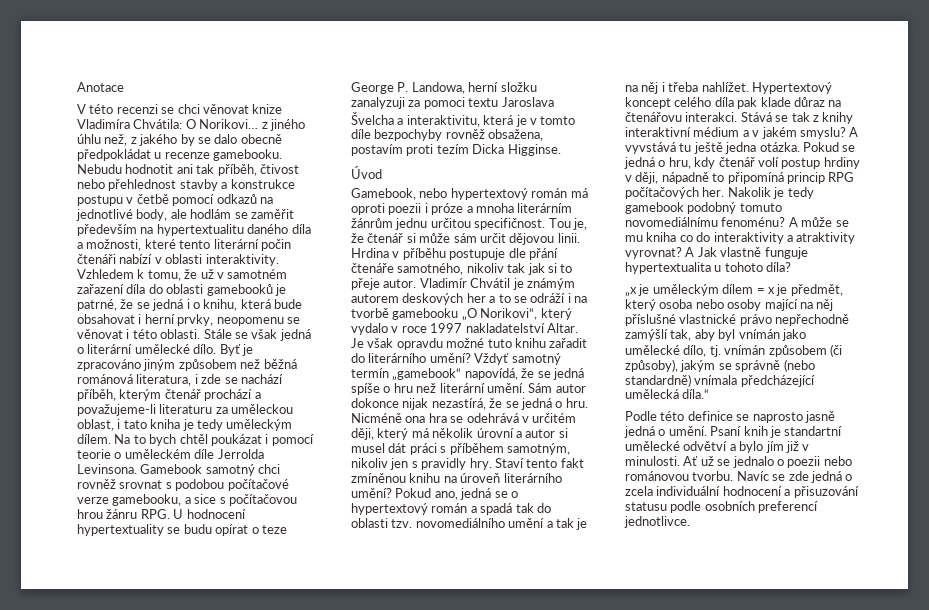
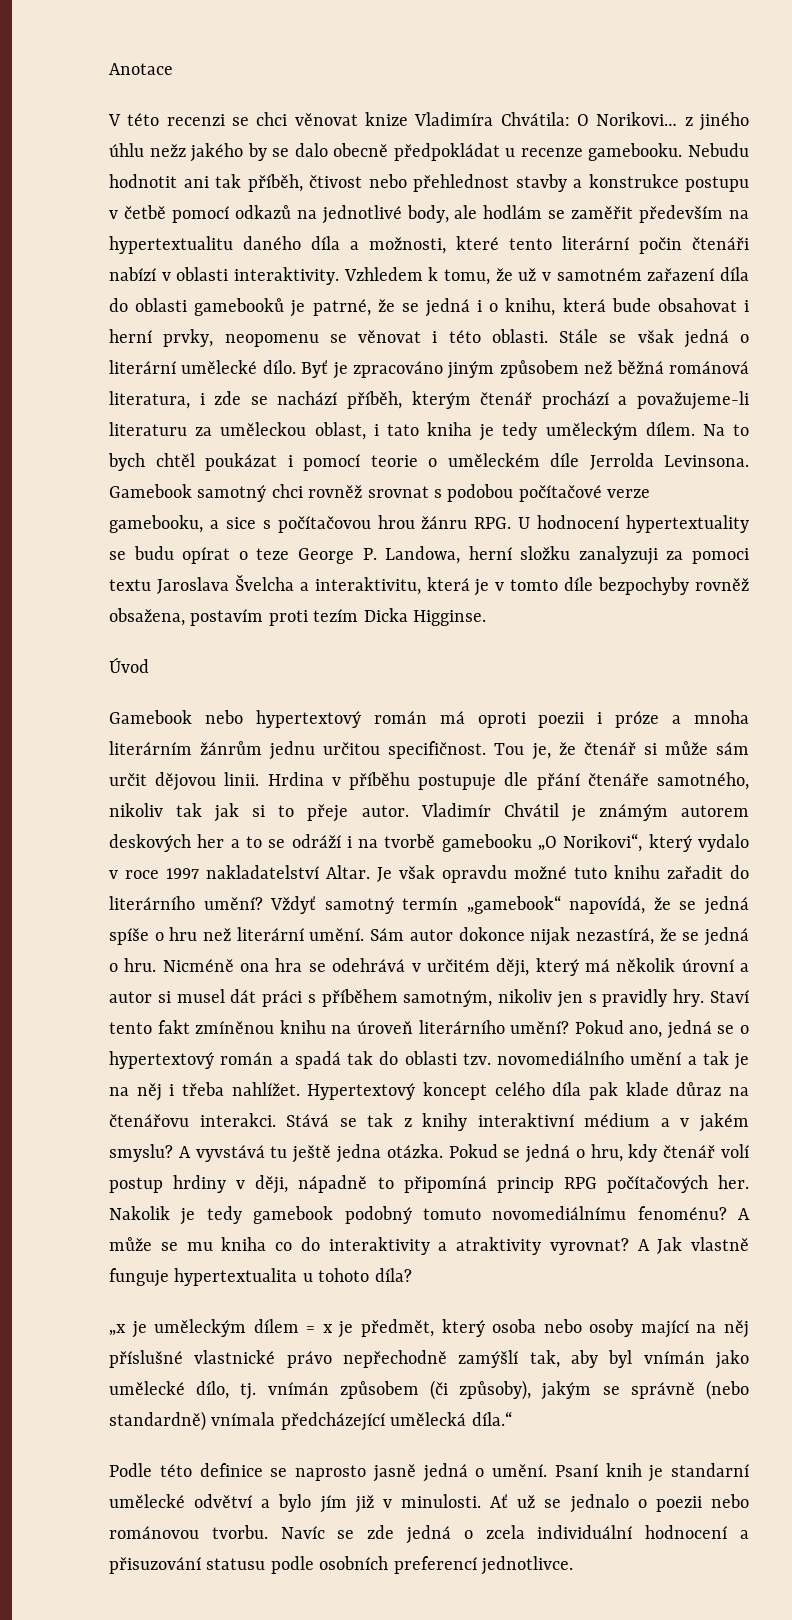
[104,134,137,146] než, z -> [149,144,186,157] nežz
[351,188,416,200] Gamebook, -> [109,710,192,724] Gamebook
[784,426,843,436] standartní -> [671,1463,749,1477] standarní

